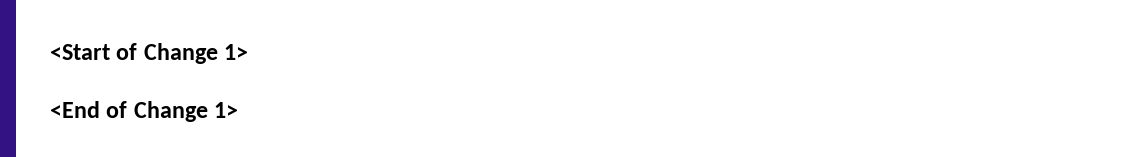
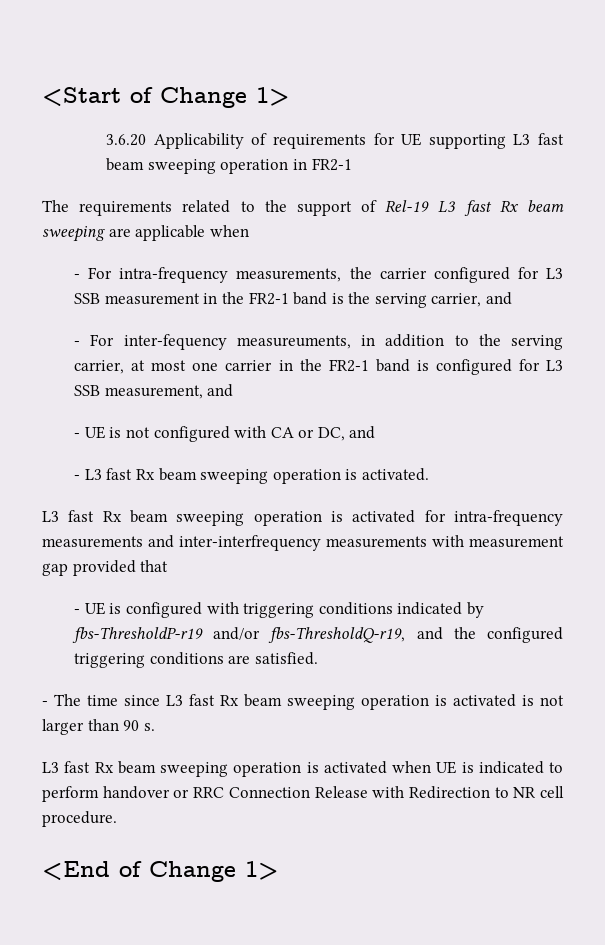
(249, 52) none -> [106,133,564,149] [106,158,352,174] [42,200,564,216] [42,225,249,242] [74,267,563,283] [74,292,513,308] [74,334,563,350] [74,359,564,375] [74,384,234,399] [74,426,376,442] [74,468,429,484] [42,510,563,526] [42,535,564,551] [42,560,169,576] [74,602,484,618] [72,627,563,643] [74,652,318,668] [42,694,564,710] [42,719,155,735] [42,761,563,777] [42,786,564,802] [42,811,117,827] // 3.6.20 Applicability of requirements for UE supporting L3 fast beam sweeping operation in FR2-1 // The requirements related to the support of Rel-19 L3 fast Rx beam sweeping are applicable when // - For intra-frequency measurements, the carrier configured for L3 SSB measurement in the FR2-1 band is the serving carrier, and // - For inter-fequency measureuments, in addition to the serving carrier, at most one carrier in the FR2-1 band is configured for L3 SSB measurement, and // - UE is not configured with CA or DC, and // - L3 fast Rx beam sweeping operation is activated. // L3 fast Rx beam sweeping operation is activated for intra-frequency measurements and inter-interfrequency measurements with measurement gap provided that // - UE is configured with triggering conditions indicated by fbs-ThresholdP-r19 and/or fbs-ThresholdQ-r19, and the configured triggering conditions are satisfied. // - The time since L3 fast Rx beam sweeping operation is activated is not larger than 90 s. // L3 fast Rx beam sweeping operation is activated when UE is indicated to perform handover or RRC Connection Release with Redirection to NR cell procedure.

